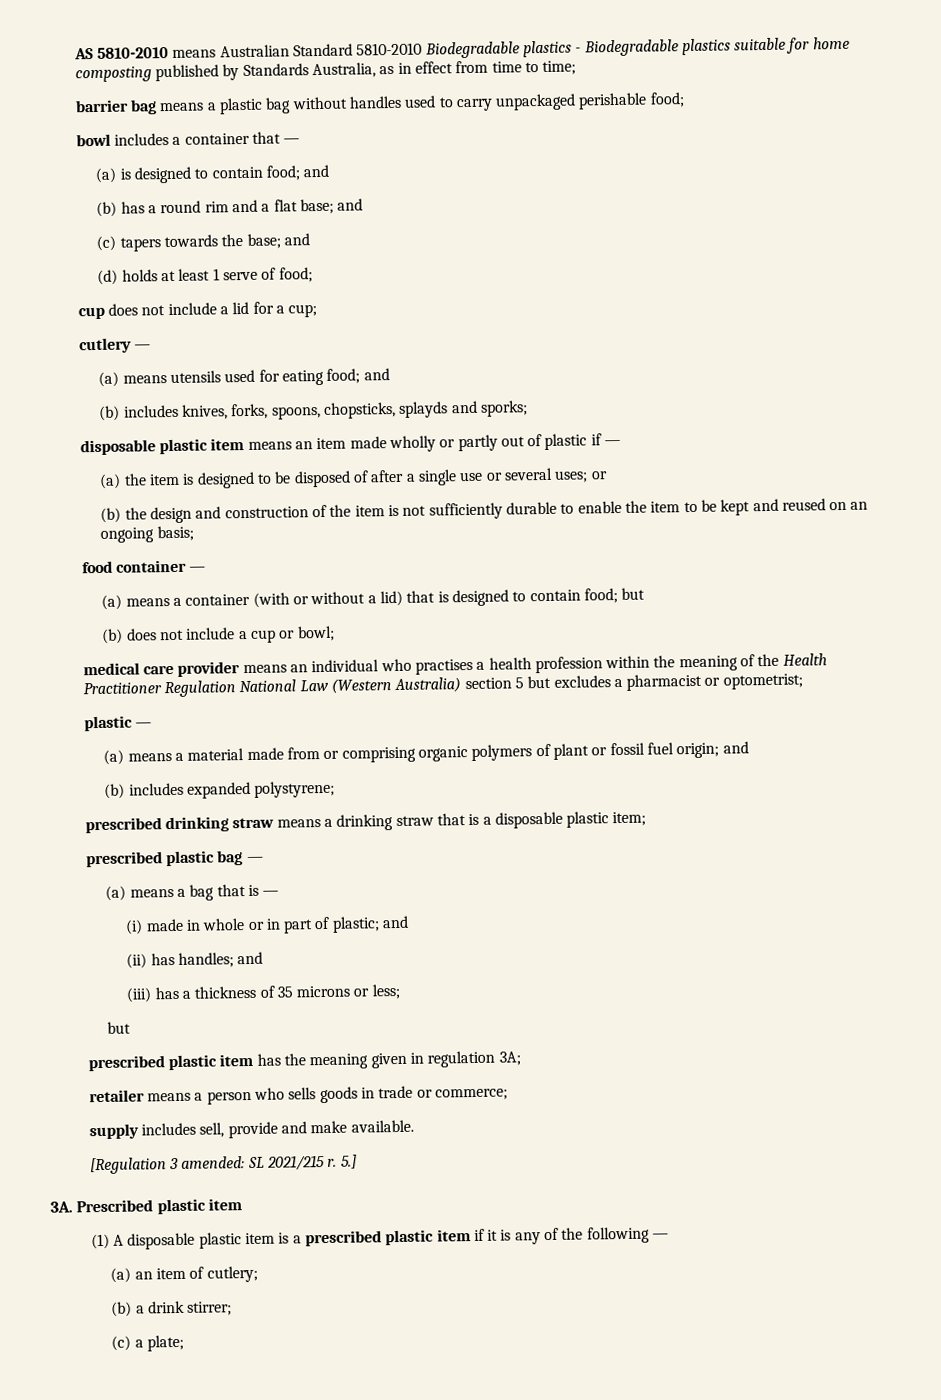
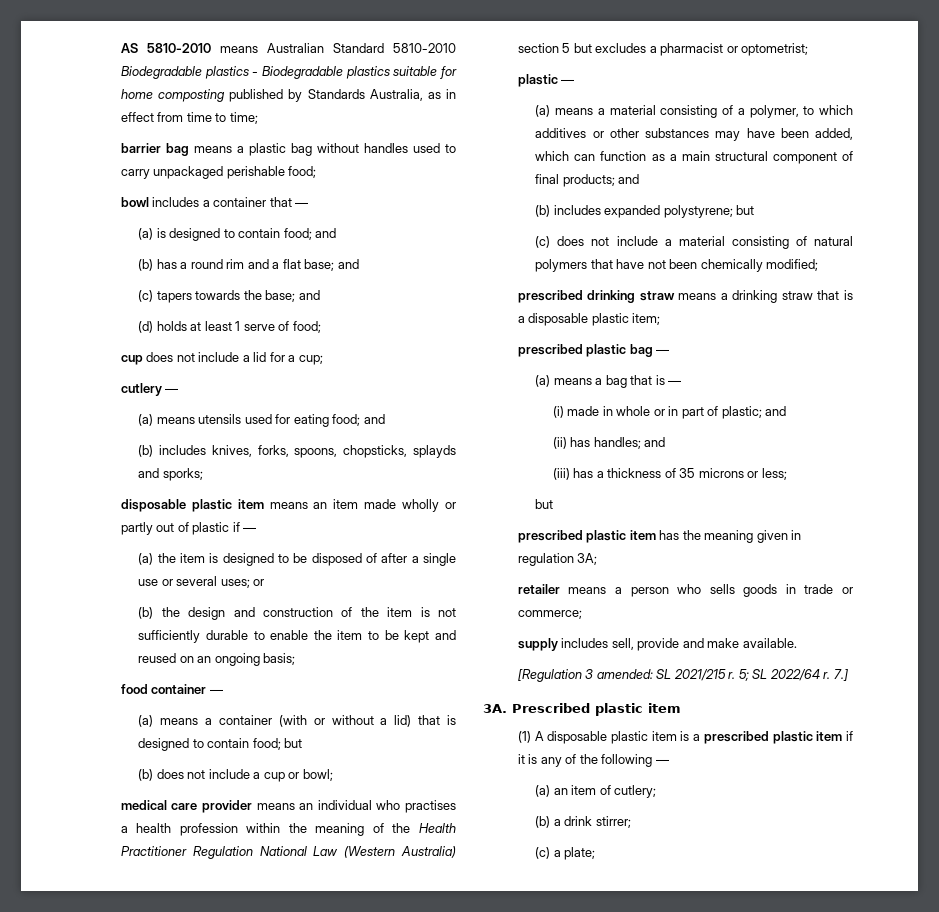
[246,742,720,763] made from or comprising organic polymers of plant or fossil fuel origin; -> [660,105,853,118] [535,128,853,141] [535,151,853,164] [535,174,615,187] consisting of a polymer, to which additives or other substances may have been added, which can function as a main structural component of final products;
(336, 789) none -> [736,205,755,215] [535,236,853,249] [535,259,819,272] but // (c) does not include a material consisting of natural polymers that have not been chemically modified;
[340,1154,357,1169] 5.] -> [738,669,848,681] 5; SL 2022/64 r. 7.]

